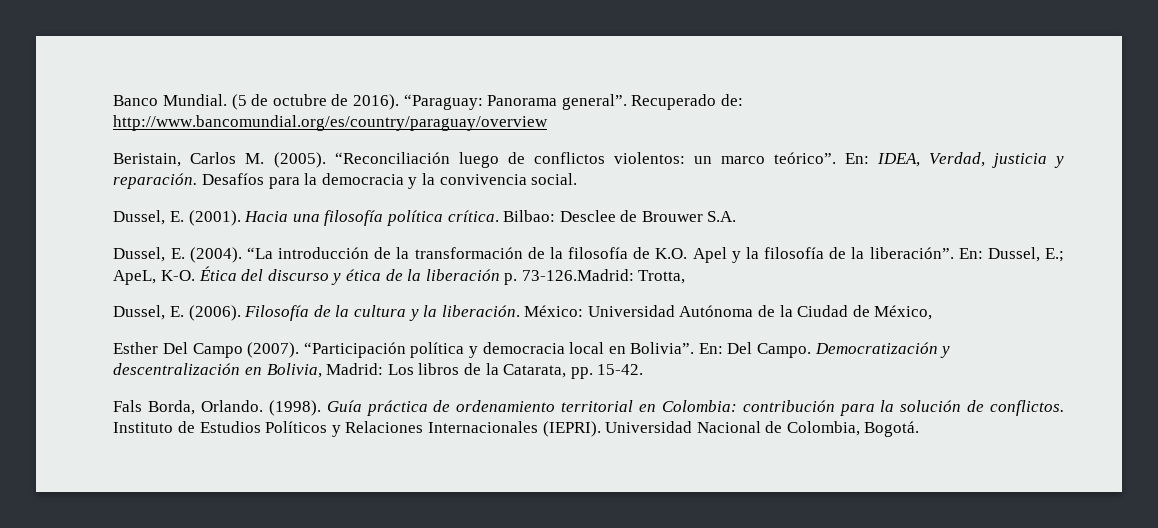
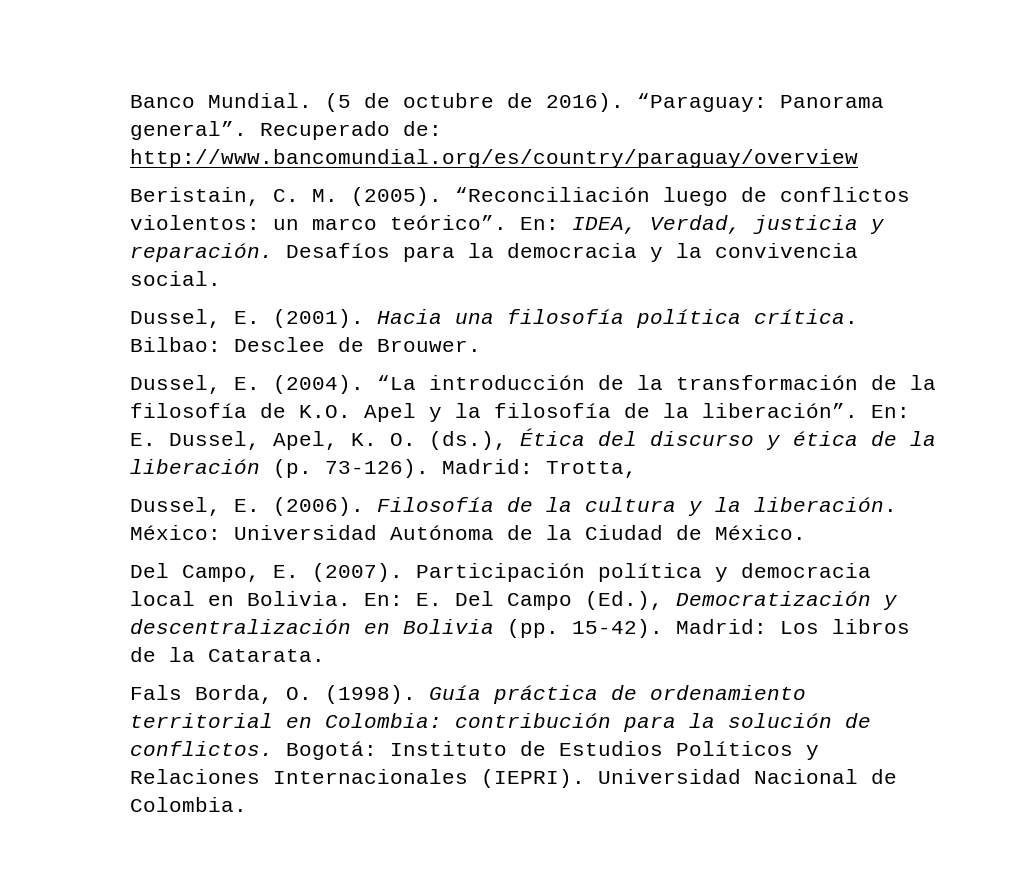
[190,152,237,164] Carlos -> [272,189,299,202] C.
[641,211,737,222] Brouwer S.A. -> [376,339,481,352] Brouwer.
[987,247,1064,262] [113,270,195,285] Dussel, E.; ApeL, K-O. -> [129,431,507,450] E. Dussel, Apel, K. O. (ds.),
[504,269,634,285] p. 73-126.Madrid: -> [272,459,533,478] (p. 73-126). Madrid:
[874,305,933,320] [113,342,406,358] México, // Esther Del Campo (2007). “Participación -> [714,525,806,540] [129,563,585,582] México. // Del Campo, E. (2007). Participación
[630,342,812,358] Bolivia”. En: Del Campo. -> [246,591,663,610] Bolivia. En: E. Del Campo (Ed.),
[266,363,322,378] Bolivia, -> [402,619,663,638] Bolivia (pp. 15-42).
[503,364,644,379] Catarata, pp. 15-42. -> [207,649,325,662] Catarata.
[201,400,264,412] Orlando. -> [285,687,312,700] O.
(1065, 408) none -> [285,741,377,760] Bogotá:
[786,421,920,437] Colombia, Bogotá. -> [129,797,247,812] Colombia.

